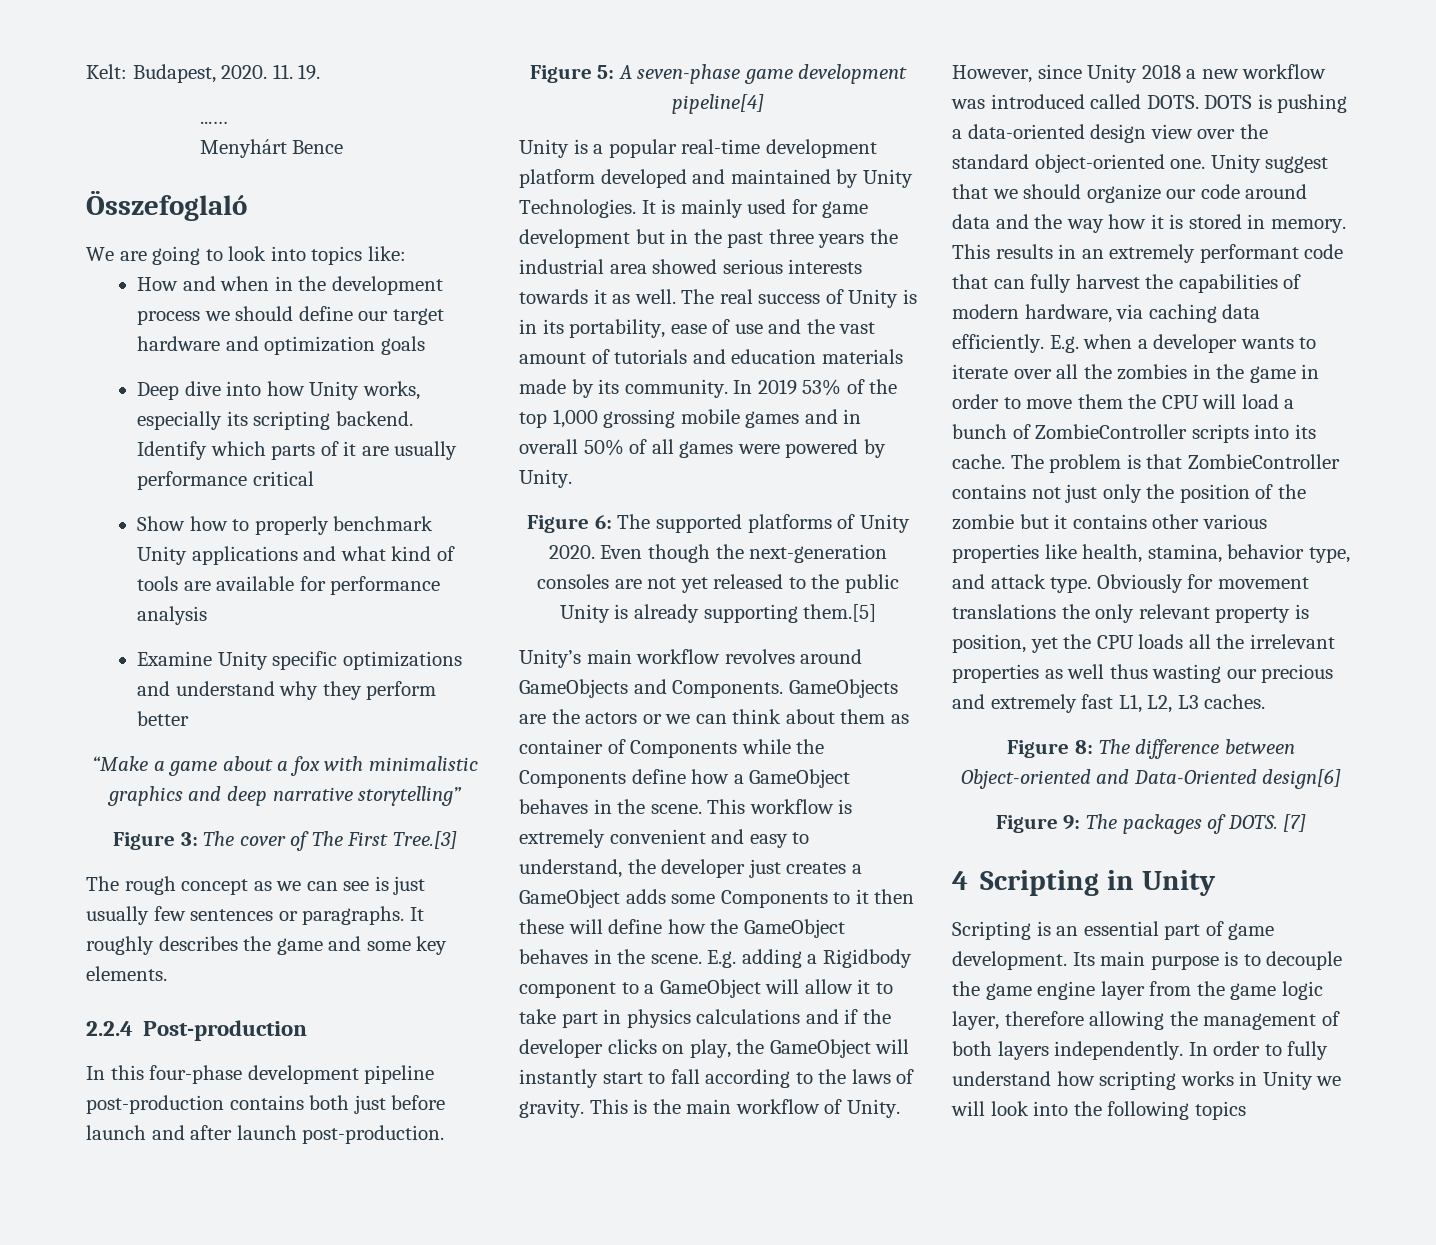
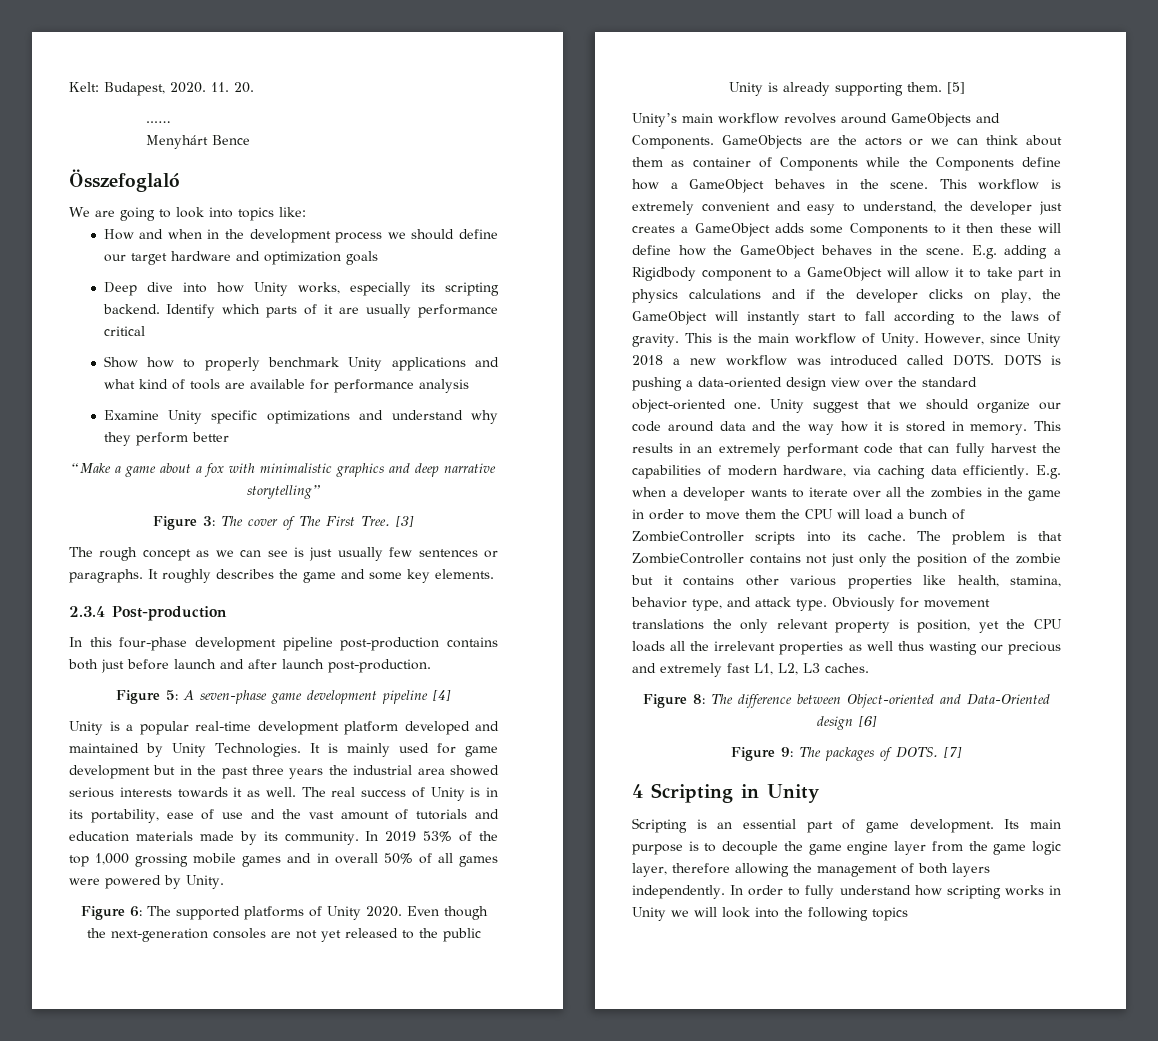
[298,64,321,80] 19. -> [234,82,254,93] 20.
[392,831,457,849] Tree.[3] -> [361,516,414,527] Tree. [3]
[86,1021,133,1036] 2.2.4 -> [69,606,105,617] 2.3.4
[672,94,764,114] pipeline[4] -> [382,690,451,704] pipeline [4]
[803,604,877,622] them.[5] -> [906,82,965,94] them. [5]
[1262,769,1342,789] design[6] -> [816,716,877,730] design [6]

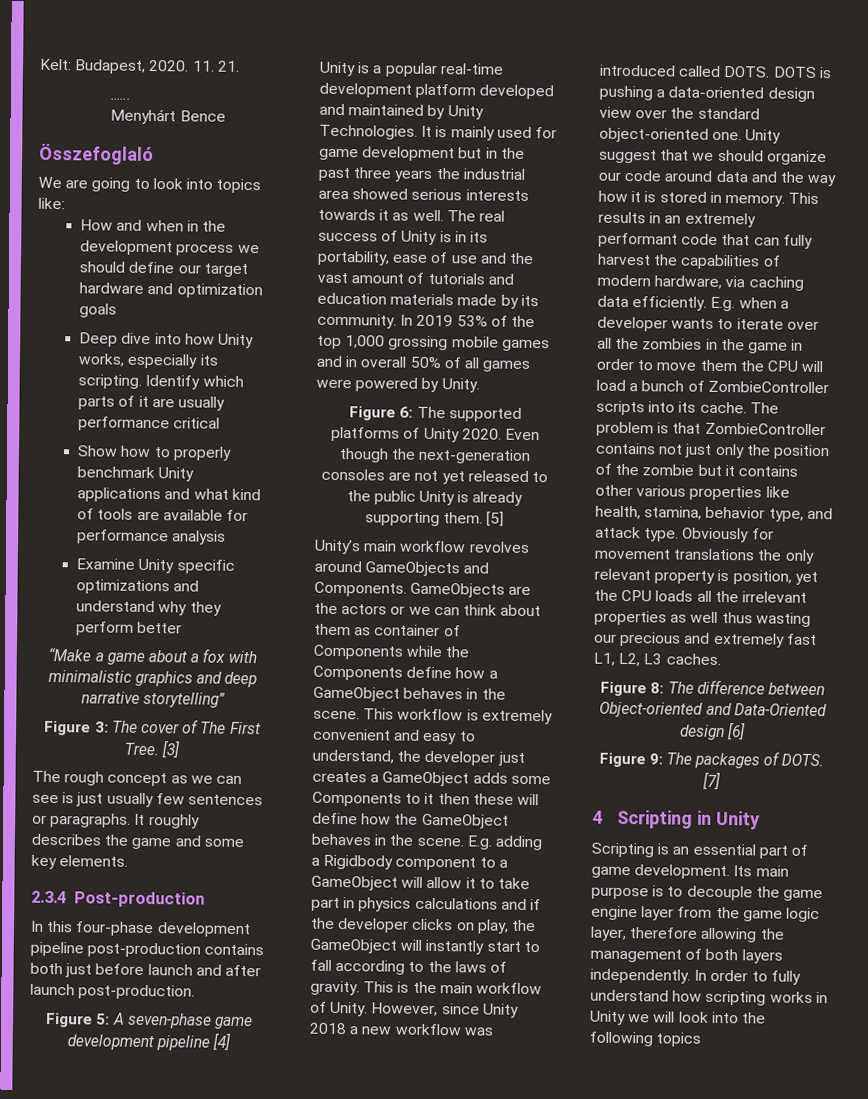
[234,82,254,93] 20. -> [216,60,240,72] 21.
[445,282,499,296] [102,304,160,314] scripting backend. -> [78,374,143,389] scripting.

